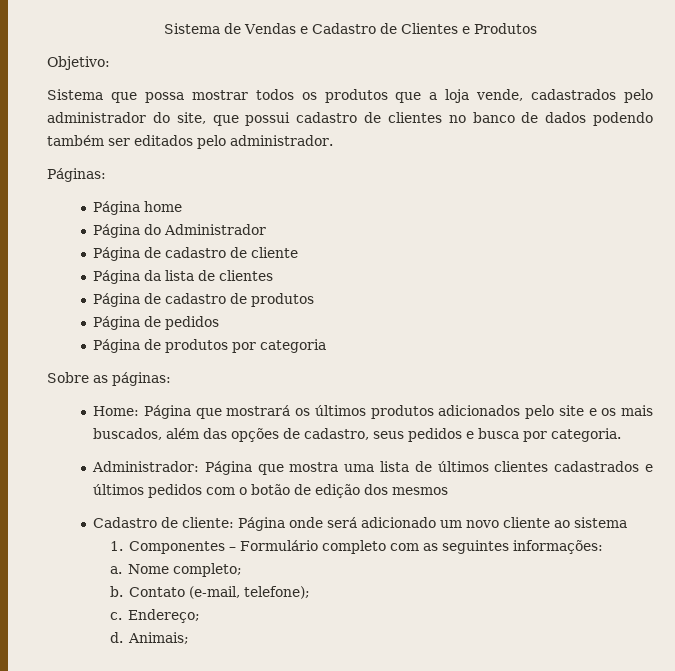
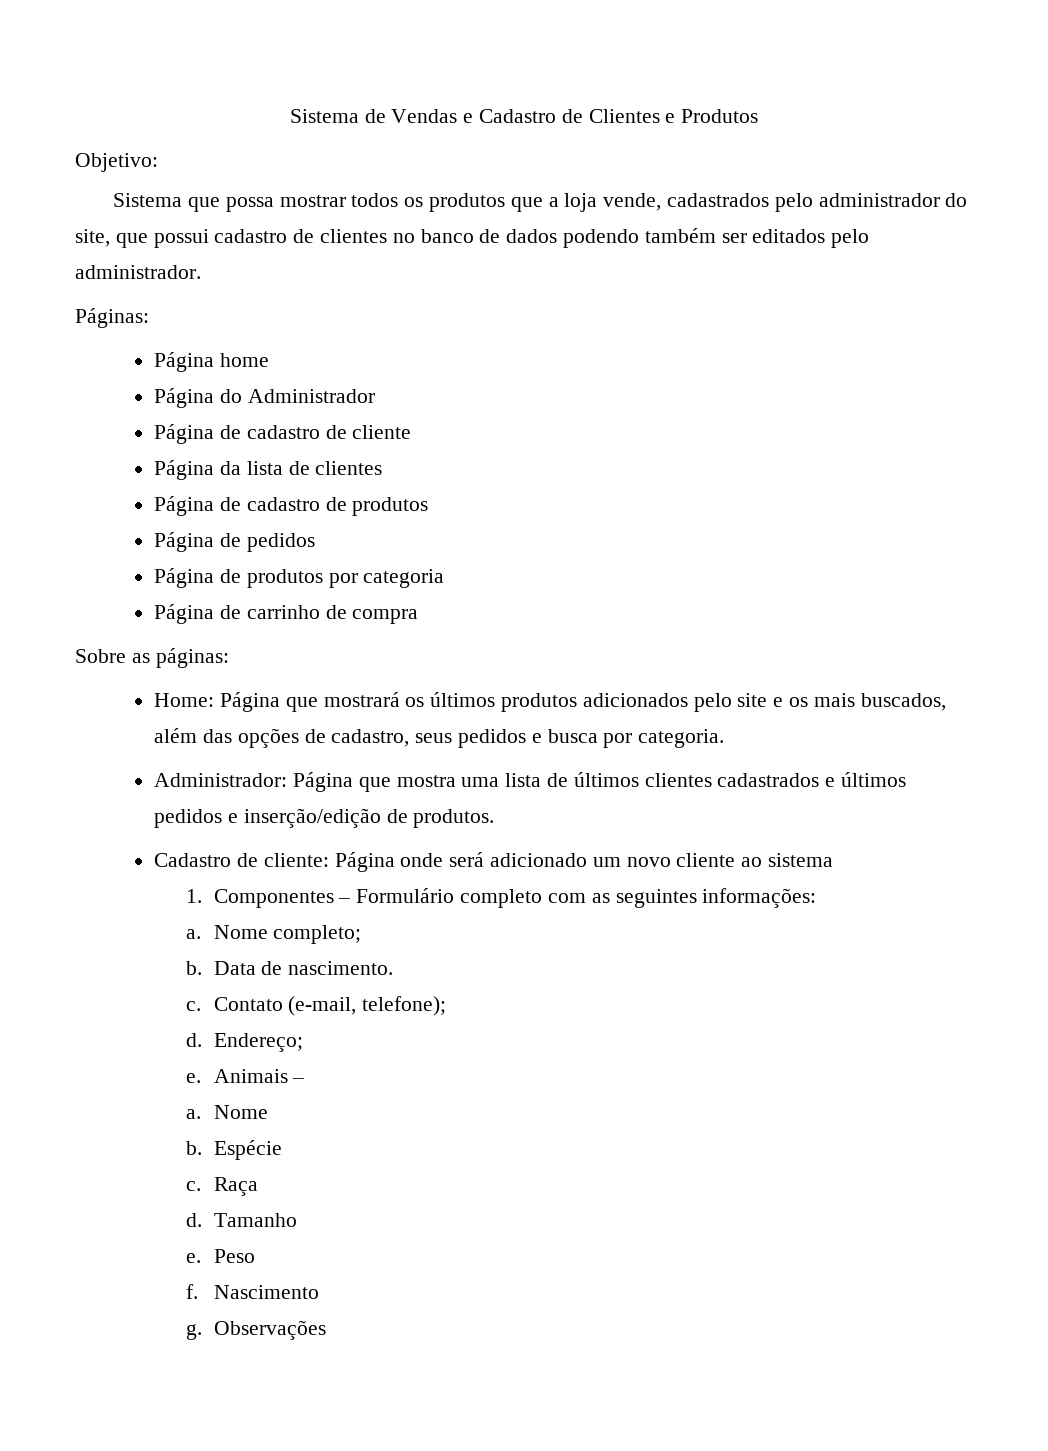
(327, 346) none -> [154,604,419,624] // Página de carrinho de compra
[206,484,449,498] com o botão de edição dos mesmos -> [227,808,495,828] e inserção/edição de produtos.
(123, 591) none -> [213,961,394,975] [185,1001,201,1011] Data de nascimento. // c.
[109,612,122,620] c. -> [185,1033,202,1047] d.
[109,632,190,644] d. Animais; -> [185,1069,305,1083] [185,1105,268,1119] [185,1140,282,1160] [185,1177,258,1196] [185,1213,297,1227] [185,1249,255,1263] [185,1284,319,1299] [185,1320,326,1340] e. Animais – // a. Nome // b. Espécie // c. Raça // d. Tamanho // e. Peso // f. Nascimento // g. Observações

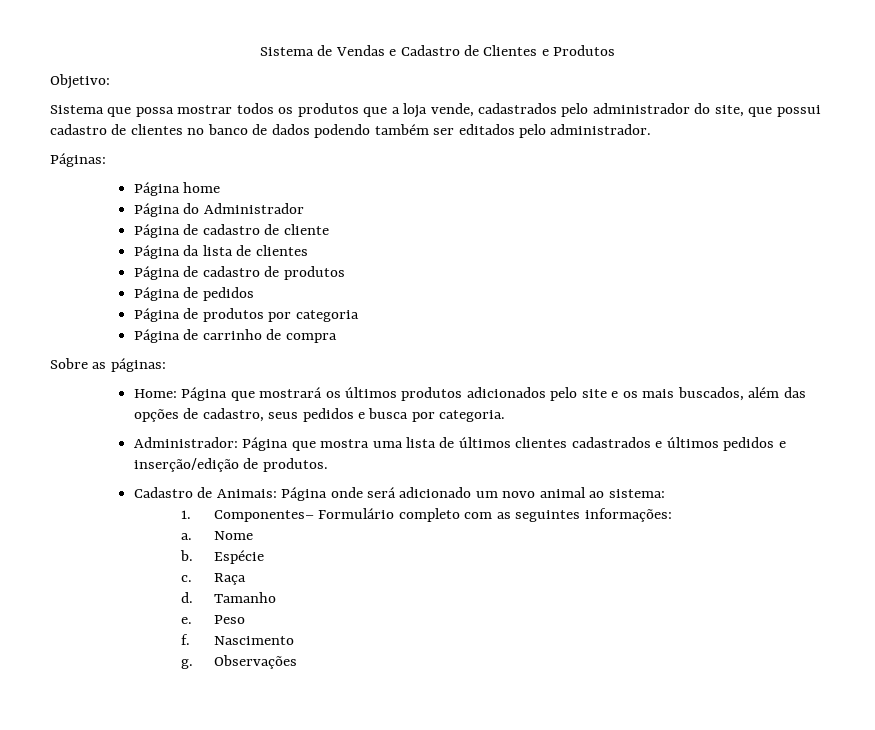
[263,853,329,867] cliente: -> [216,489,277,498] Animais:
[676,853,833,867] cliente ao sistema -> [539,487,665,498] animal ao sistema:
[213,889,351,908] Componentes – -> [213,510,314,522] Componentes–
[185,925,362,944] [185,961,394,975] [185,996,447,1016] [185,1033,303,1052] [185,1069,305,1083] // a. Nome completo; // b. Data de nascimento. // c. Contato (e-mail, telefone); // d. Endereço; // e. Animais – -> (672, 515) none

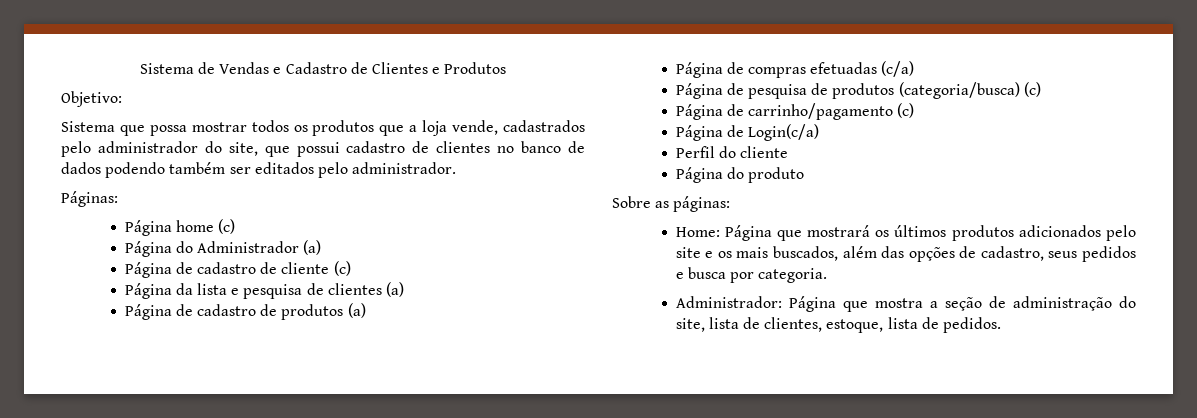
(221, 187) none -> [217,219,235,234] (c)
(304, 208) none -> [303,240,322,255] (a)
(329, 229) none -> [333,261,351,276] (c)
[236,245,308,256] de clientes -> [231,282,404,299] e pesquisa de clientes (a)
[133,287,254,301] [133,308,359,322] [133,329,337,343] // Página de pedidos // Página de produtos por categoria // Página de carrinho de compra -> [347,303,366,318] [675,61,915,78] [675,82,1041,99] [675,103,915,120] [675,124,819,141] [675,146,788,158] [675,167,804,183] (a) // Página de compras efetuadas (c/a) // Página de pesquisa de produtos (categoria/busca) (c) // Página de carrinho/pagamento (c) // Página de Login(c/a) // Perfil do cliente // Página do produto
[372,437,786,451] [133,458,328,472] [133,487,665,501] [181,508,672,522] [181,531,253,540] [180,550,264,564] [181,573,246,585] [181,592,276,603] [181,615,245,624] [181,634,294,645] [181,655,297,669] uma lista de últimos clientes cadastrados e últimos pedidos e inserção/edição de produtos. // Cadastro de Animais: Página onde será adicionado um novo animal ao sistema: // 1. Componentes– Formulário completo com as seguintes informações: // a. Nome // b. Espécie // c. Raça // d. Tamanho // e. Peso // f. Nascimento // g. Observações -> [929,296,1136,311] [675,317,1001,333] a seção de administração do site, lista de clientes, estoque, lista de pedidos.

